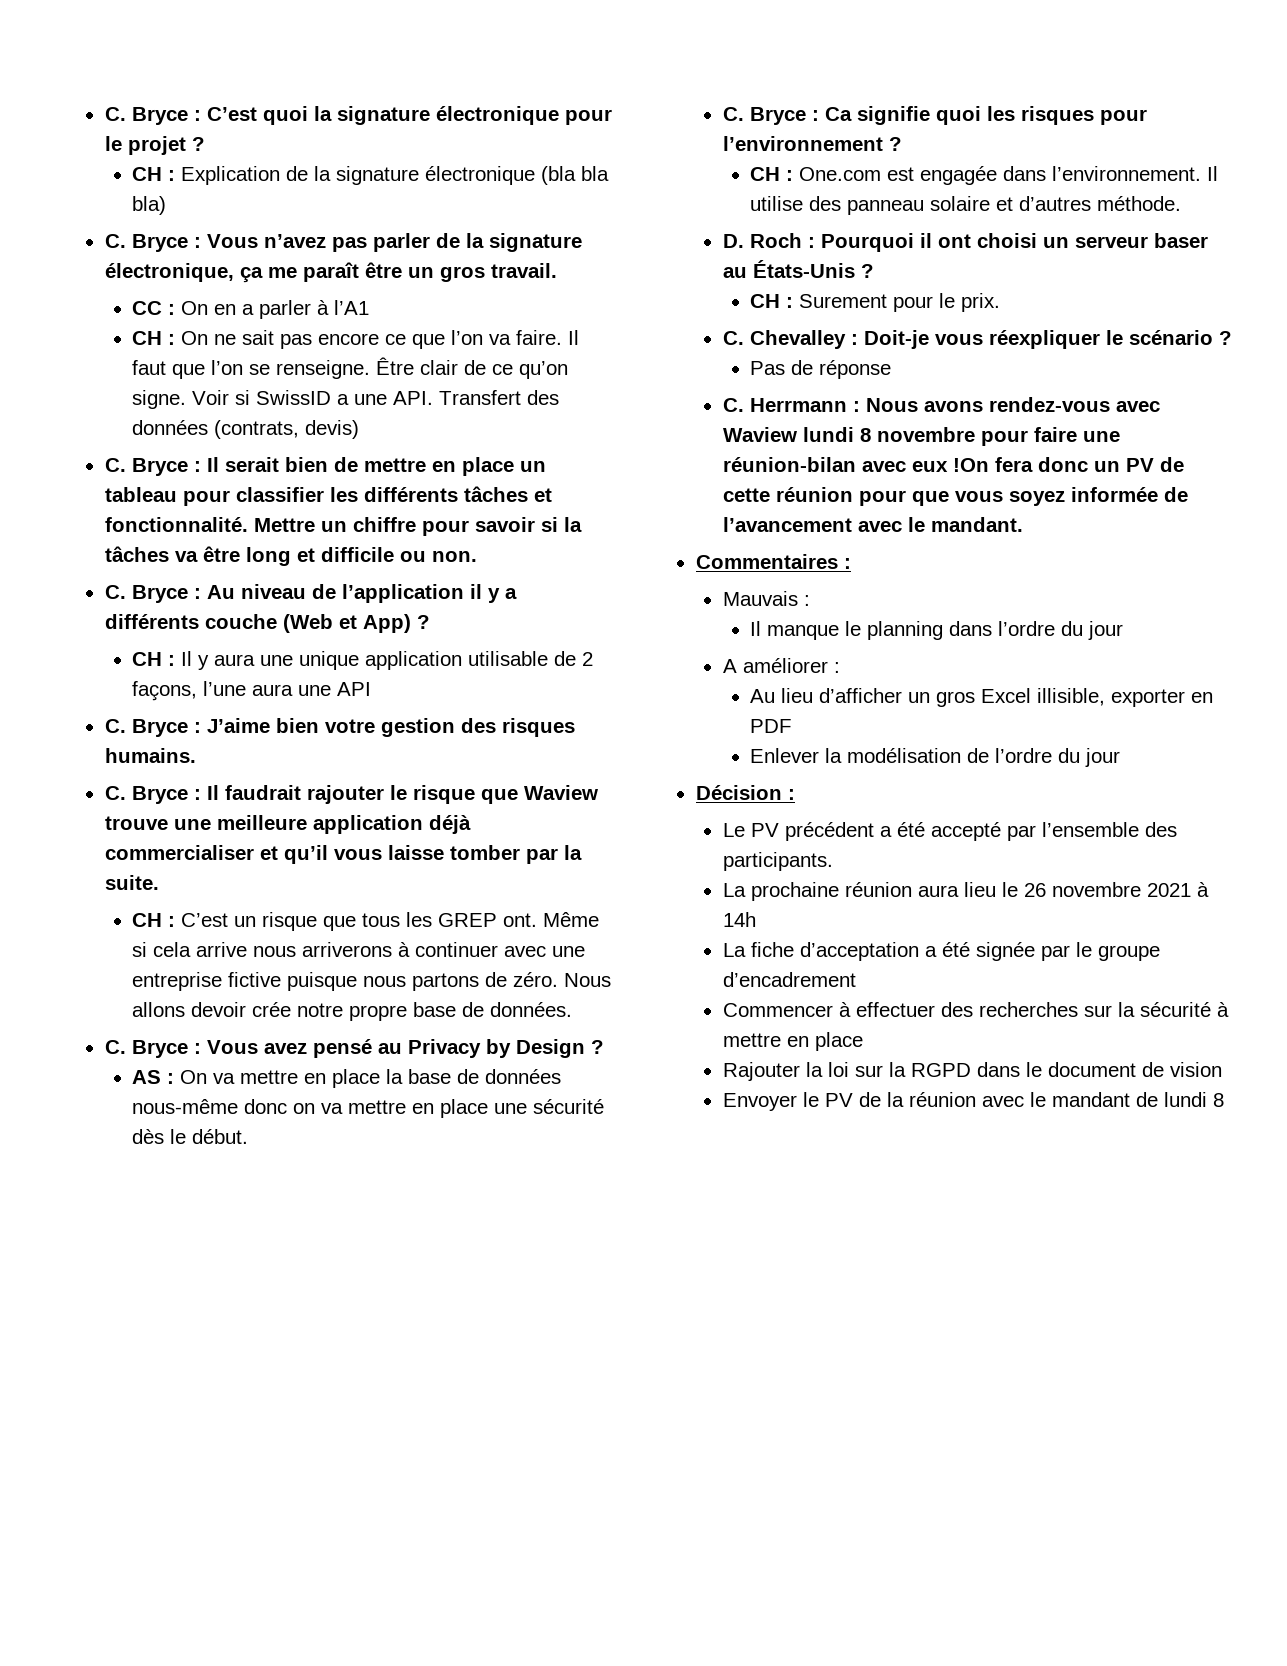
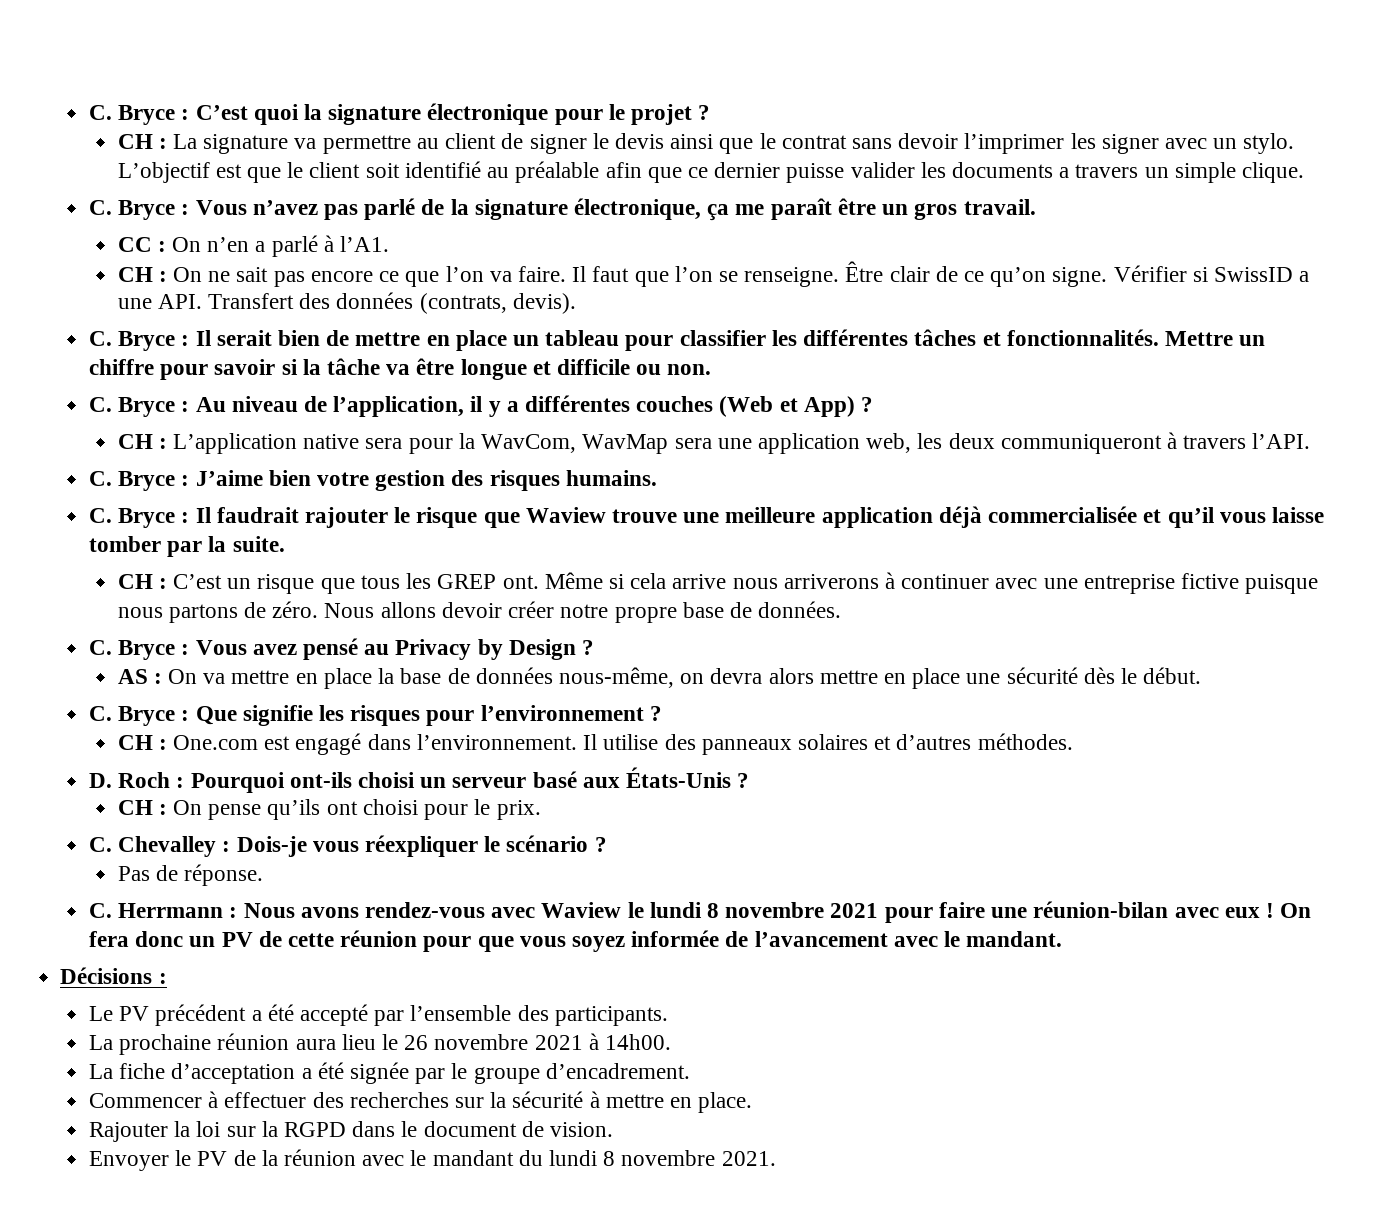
[180,166,609,185] [131,196,166,215] Explication de la signature électronique (bla bla bla) -> [173,133,1295,154] [117,161,1305,183] La signature va permettre au client de signer le devis ainsi que le contrat sans devoir l’imprimer les signer avec un stylo. L’objectif est que le client soit identifié au préalable afin que ce dernier puisse valider les documents a travers un simple clique.
[372,233,430,252] parler -> [364,198,416,220] parlé
[213,300,369,319] en a parler à l’A1 -> [207,235,390,257] n’en a parlé à l’A1.
[191,390,229,405] Voir -> [1113,265,1187,282] Vérifier
[304,420,359,439] devis) -> [512,293,576,314] devis).
[363,487,458,502] différents -> [803,329,909,346] différentes
[104,517,248,532] fonctionnalité. -> [1006,329,1159,346] fonctionnalités.
[104,546,169,562] tâches -> [327,358,381,375] tâche
[245,547,291,566] long -> [460,359,527,380] longue
[341,584,464,603] l’application -> [333,396,465,417] l’application,
[104,614,277,629] différents couche -> [525,395,714,412] différentes couches
[180,651,593,670] [131,681,371,701] Il y aura une unique application utilisable de 2 façons, l’une aura une API -> [173,432,1311,454] L’application native sera pour la WavCom, WavMap sera une application web, les deux communiqueront à travers l’API.
[104,845,254,860] commercialiser -> [988,506,1138,523] commercialisée
[251,1002,291,1017] crée -> [508,601,555,618] créer
[131,1099,343,1114] nous-même donc on va -> [558,667,814,688] nous-même, on devra alors
[824,106,981,125] Ca signifie quoi -> [195,705,313,726] Que signifie
[919,166,997,185] engagée -> [295,733,362,755] engagé
[846,196,990,215] panneau solaire -> [701,734,868,755] panneaux solaires
[1096,196,1181,211] méthode. -> [977,733,1073,750] méthodes.
[919,233,971,248] il ont -> [289,772,352,788] ont-ils
[1153,233,1208,248] [722,267,747,278] baser au -> [532,771,620,788] basé aux
[798,294,887,308] Surement -> [173,799,418,820] On pense qu’ils ont choisi
[863,330,929,349] Doit-je -> [236,836,307,857] Dois-je
[818,360,891,379] réponse -> [184,864,264,886] réponse.
[802,427,975,442] lundi 8 novembre -> [627,902,879,918] le lundi 8 novembre 2021
[952,458,989,472] !On -> [1265,903,1312,918] ! On
[695,554,851,569] [722,591,810,606] [749,621,1123,640] [722,658,840,673] [749,688,1213,707] [749,719,792,733] [749,748,1120,767] [695,785,782,800] Commentaires : // Mauvais : // Il manque le planning dans l’ordre du jour // A améliorer : // Au lieu d’afficher un gros Excel illisible, exporter en PDF // Enlever la modélisation de l’ordre du jour // Décision -> [60,967,153,984] Décisions
[722,912,756,927] 14h -> [605,1034,672,1050] 14h00.
[722,972,856,987] d’encadrement -> [545,1063,690,1079] d’encadrement.
[814,1032,863,1051] place -> [698,1092,753,1113] place.
[1169,1062,1222,1077] vision -> [550,1122,614,1137] vision.
[1135,1092,1224,1107] de lundi 8 -> [518,1150,776,1166] du lundi 8 novembre 2021.

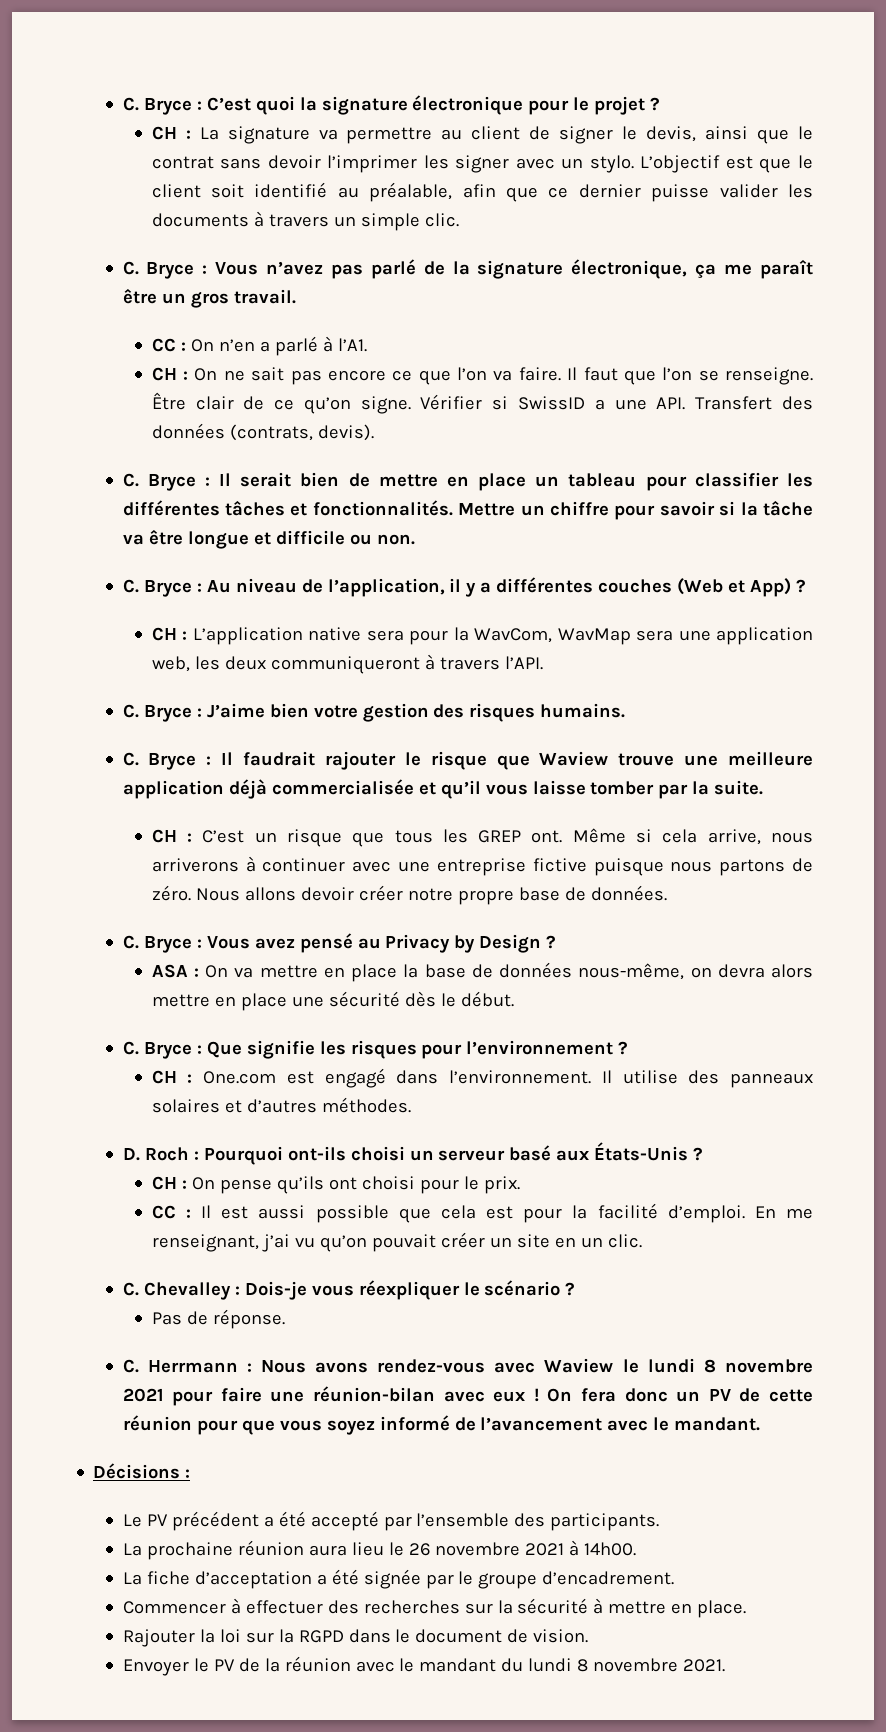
[614,133,664,149] devis -> [646,126,697,142] devis,
[515,161,600,183] préalable -> [369,182,453,202] préalable,
[1059,167,1070,178] a -> [253,211,264,227] à
[1242,162,1305,183] clique. -> [424,213,459,227] clic.
[672,574,727,589] arrive -> [707,829,761,845] arrive,
[117,669,148,684] AS -> [151,964,188,978] ASA
(541, 810) none -> [151,1203,813,1223] [151,1232,642,1252] // CC : Il est aussi possible que cela est pour la facilité d’emploi. En me renseignant, j’ai vu qu’on pouvait créer un site en un clic.
[631,930,720,947] informée -> [379,1415,450,1431] informé

